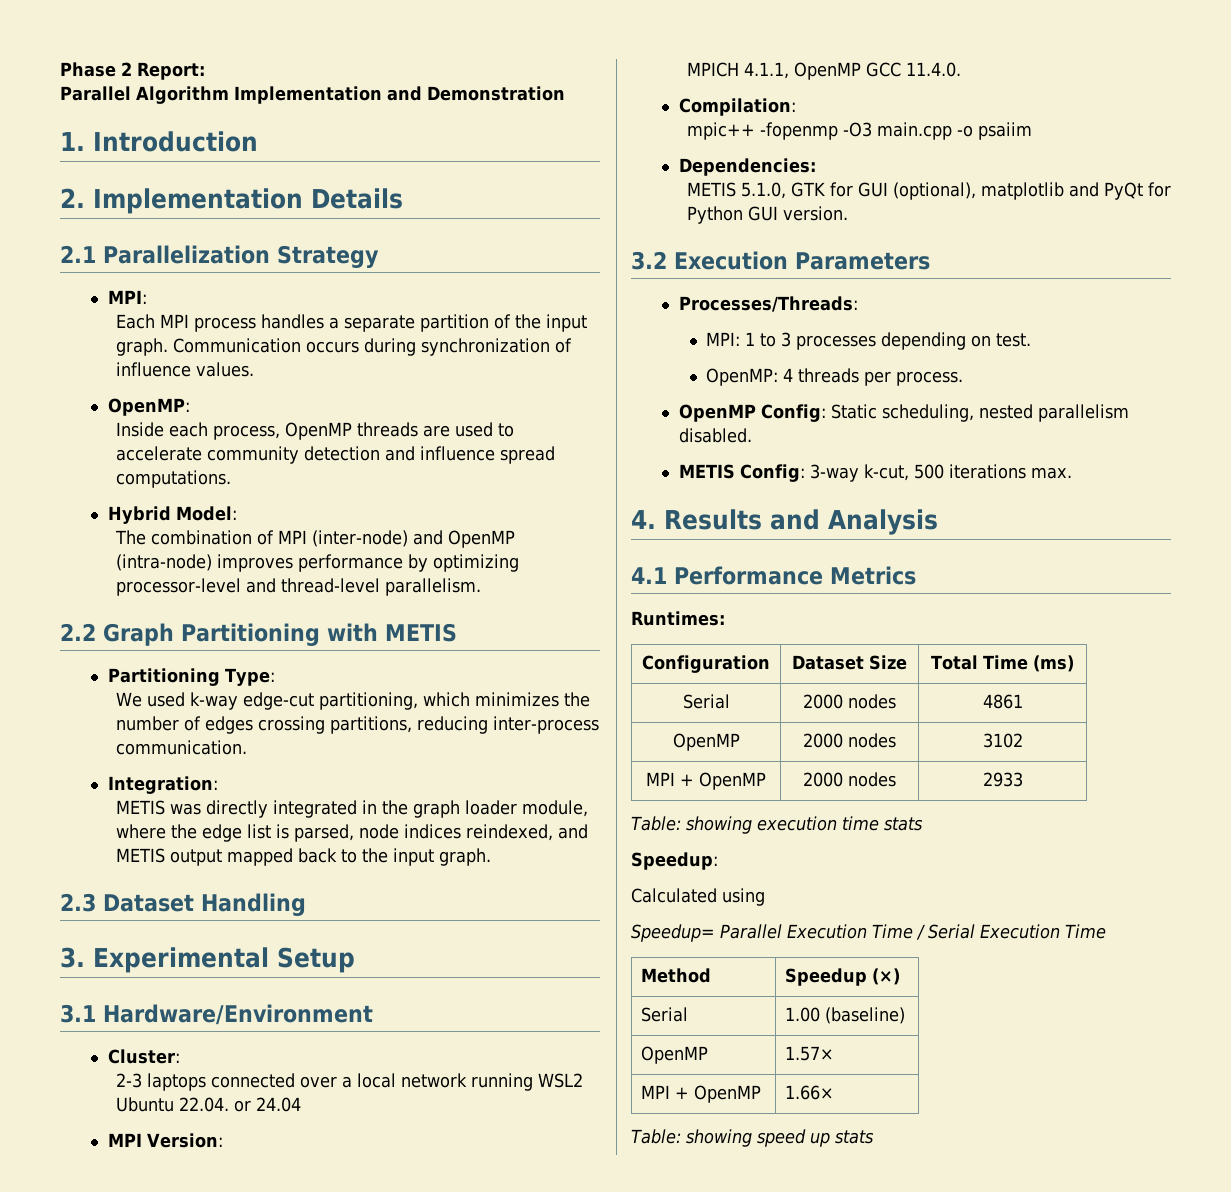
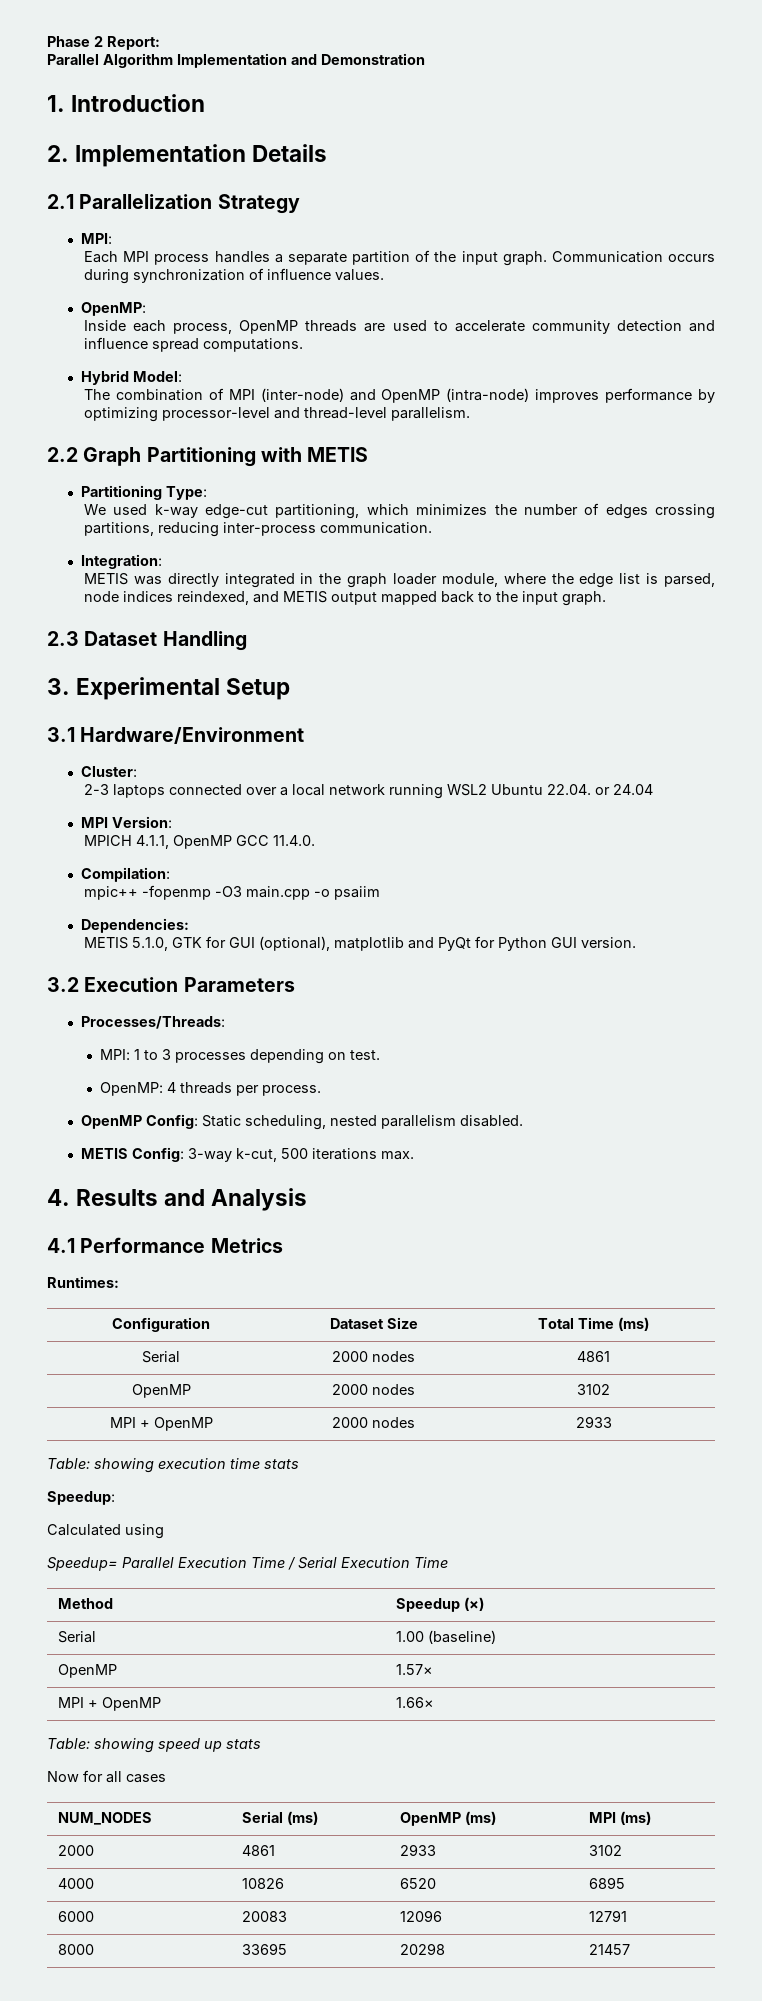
(874, 1137) none -> [47,1770,166,1783] [58,1812,153,1825] [242,1811,319,1825] [400,1811,497,1826] [589,1811,652,1825] [58,1845,95,1856] [242,1845,276,1856] [400,1844,437,1856] [589,1845,623,1856] [58,1878,95,1889] [242,1878,285,1889] [400,1878,437,1889] [589,1877,626,1889] [58,1911,95,1922] [242,1911,288,1922] [400,1910,443,1922] [589,1910,628,1922] [58,1944,95,1955] [242,1943,288,1955] [400,1943,446,1955] [589,1944,631,1955] // Now for all cases // NUM_NODES | Serial (ms) | OpenMP (ms) | MPI (ms) // 2000 | 4861 | 2933 | 3102 // 4000 | 10826 | 6520 | 6895 // 6000 | 20083 | 12096 | 12791 // 8000 | 33695 | 20298 | 21457

